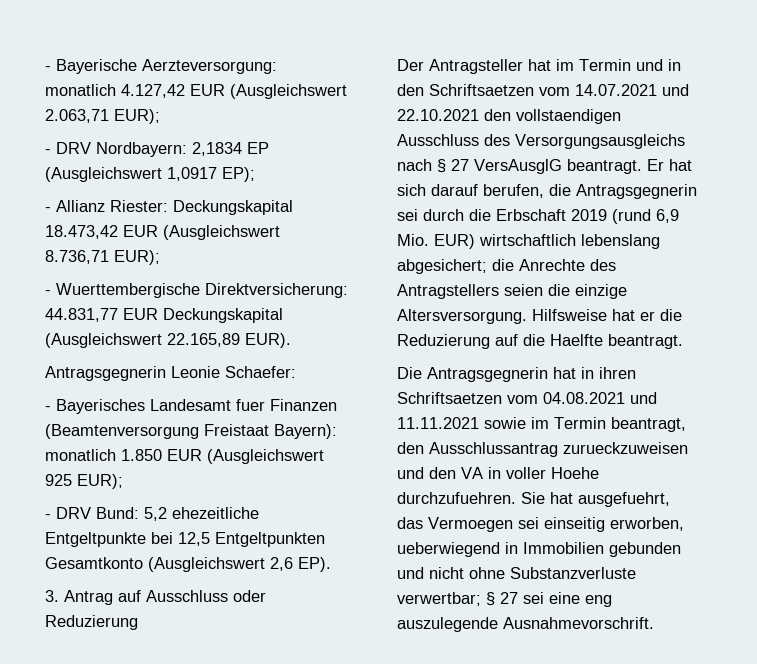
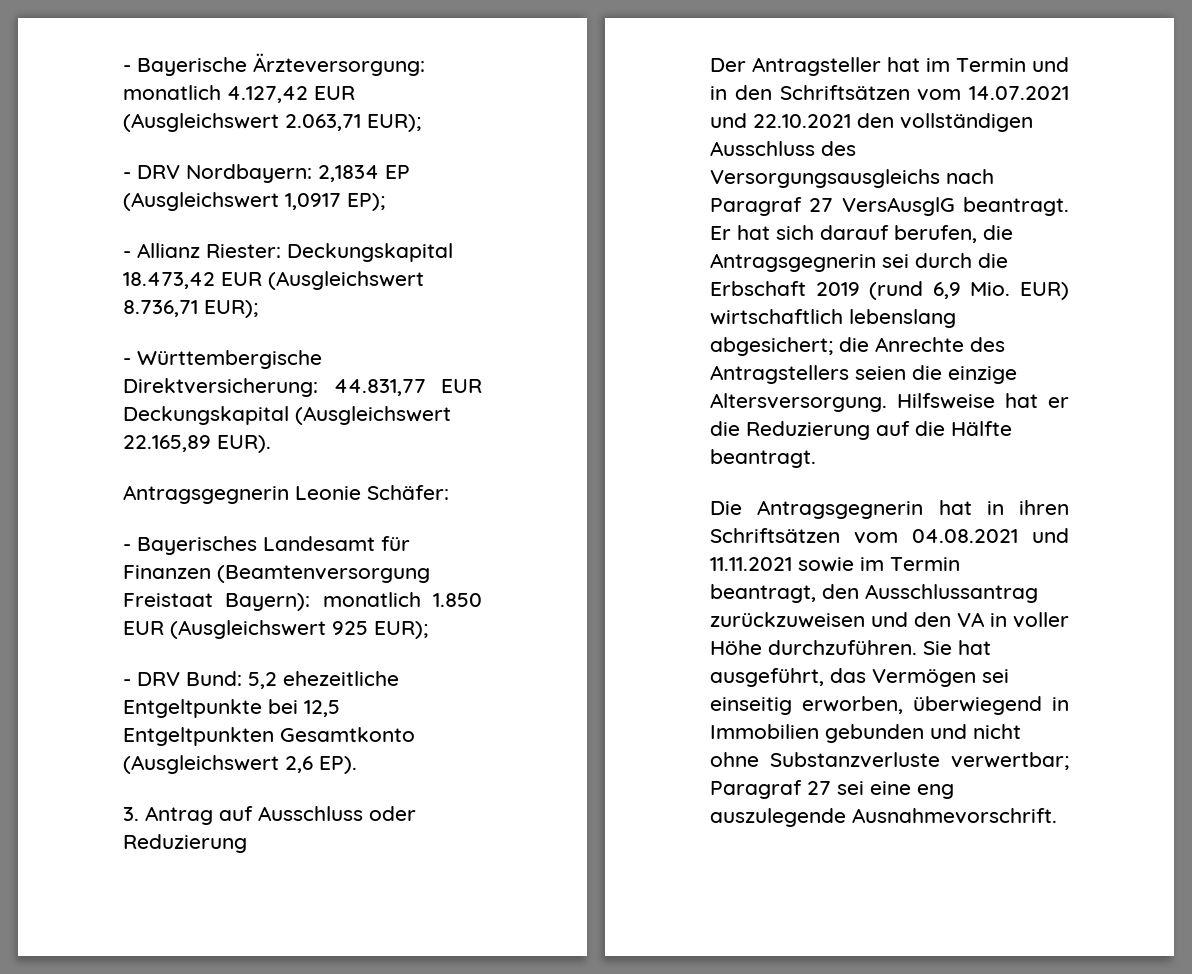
[142,59,277,74] Aerzteversorgung: -> [253,53,425,76] Ärzteversorgung:
[56,283,200,298] Wuerttembergische -> [137,350,322,369] Württembergische
[225,366,296,378] Schaefer: -> [367,485,449,500] Schäfer:
[236,399,265,411] fuer -> [381,536,410,551] für
[429,84,534,96] Schriftsaetzen -> [779,85,910,100] Schriftsätzen
[516,109,621,124] vollstaendigen -> [900,113,1033,132] vollständigen
[437,159,446,173] § -> [710,197,802,216] Paragraf
[550,334,603,346] Haelfte -> [951,421,1012,436] Hälfte
[397,392,502,404] Schriftsaetzen -> [710,528,840,543] Schriftsätzen
[563,442,688,454] zurueckzuweisen -> [710,612,865,628] zurückzuweisen
[551,467,599,479] [397,492,670,507] [397,517,513,532] Hoehe durchzufuehren. Sie hat ausgefuehrt, das Vermoegen -> [710,640,991,655] [710,668,976,687] Höhe durchzuführen. Sie hat ausgeführt, das Vermögen
[397,542,500,557] ueberwiegend -> [913,696,1042,715] überwiegend
[486,592,495,606] § -> [710,780,802,799] Paragraf

